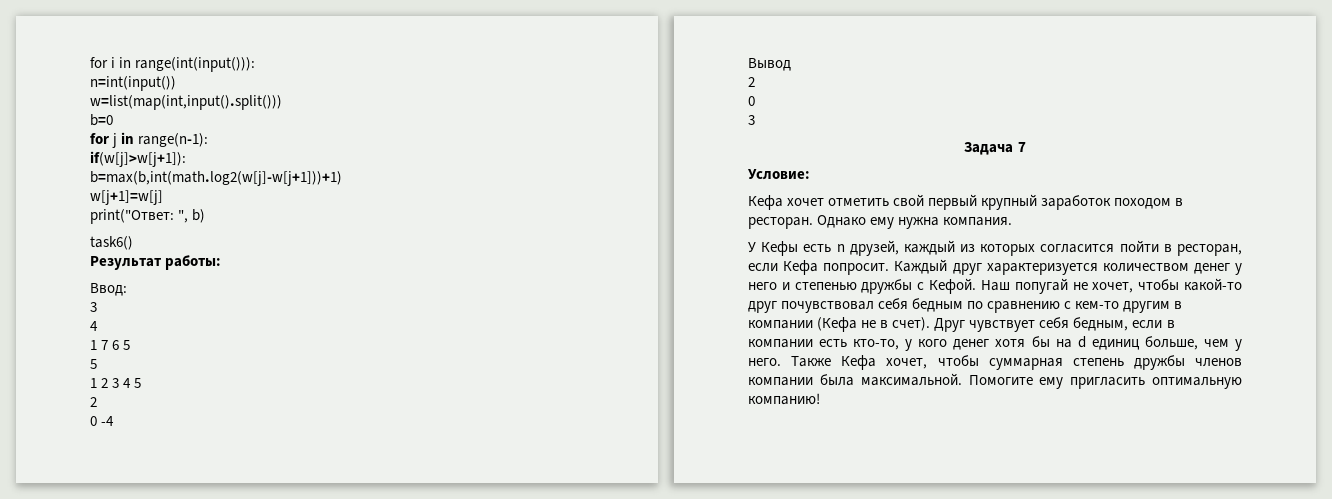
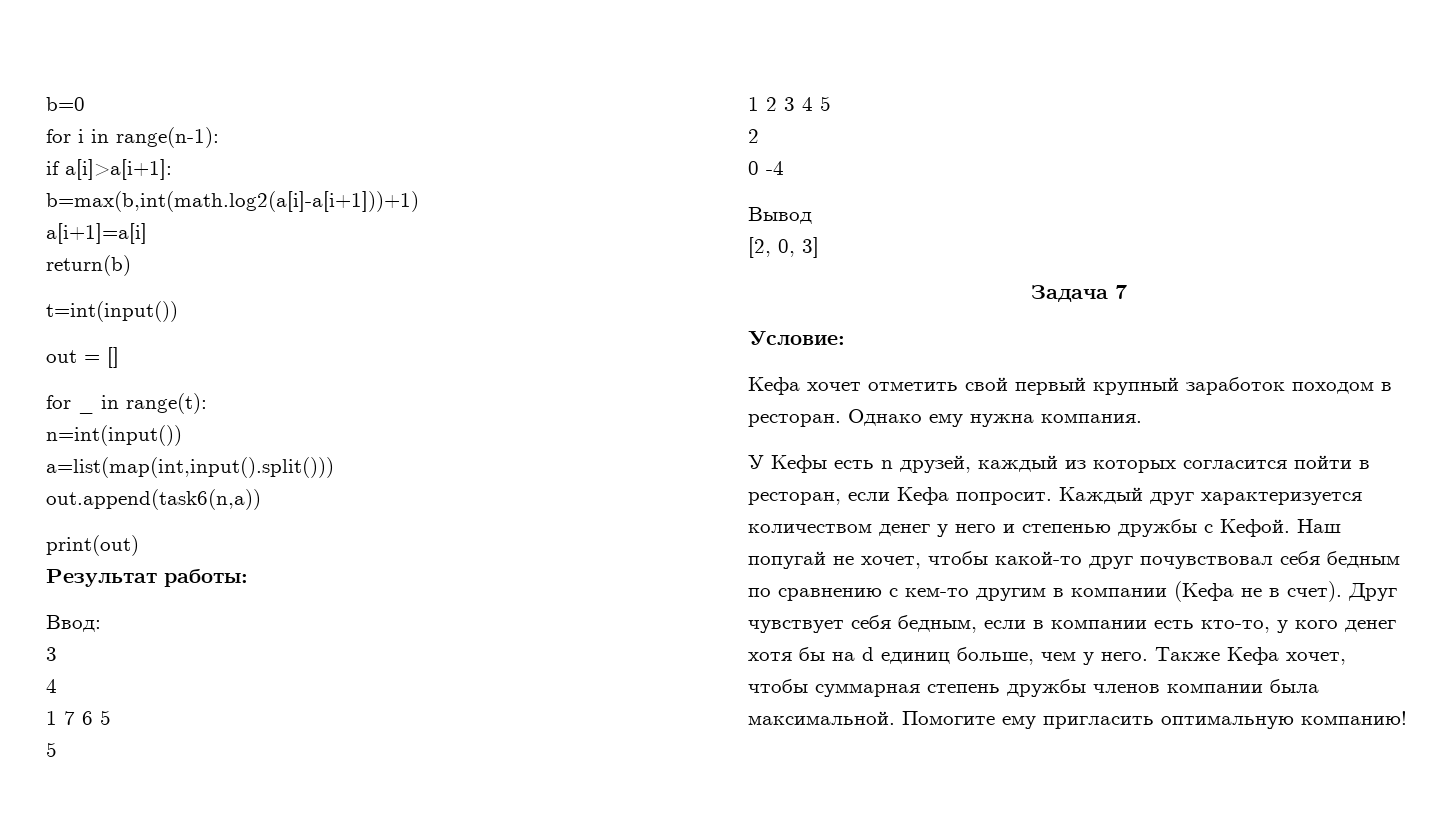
(90, 62) none -> [46,97,85,111] b=0 //
[135,57,256,72] [90,76,176,91] [90,95,282,110] [90,114,113,126] [90,132,209,148] [90,151,186,167] [90,171,342,186] [90,190,163,205] [90,209,206,224] [90,236,133,250] range(int(input())): // n=int(input()) // w=list(map(int,input().split())) // b=0 // for j in range(n-1): // if(w[j]>w[j+1]): // b=max(b,int(math.log2(w[j]-w[j+1]))+1) // w[j+1]=w[j] // print("Ответ: ", b) // task6() -> [116,127,219,148] [46,159,172,180] [46,191,419,212] [46,223,147,244] [46,255,131,276] [46,301,178,322] [46,347,119,368] [46,395,71,409] [78,409,94,414] [101,393,207,414] [46,425,182,446] [46,457,334,478] [46,489,261,510] [46,535,139,556] range(n-1): // if a[i]>a[i+1]: // b=max(b,int(math.log2(a[i]-a[i+1]))+1) // a[i+1]=a[i] // return(b) // t=int(input()) // out = [] // for _ in range(t): // n=int(input()) // a=list(map(int,input().split())) // out.append(task6(n,a)) // print(out)
[748,77,755,87] [748,96,755,106] [748,115,755,125] 2 // 0 // 3 -> [748,237,819,258] [2, 0, 3]

